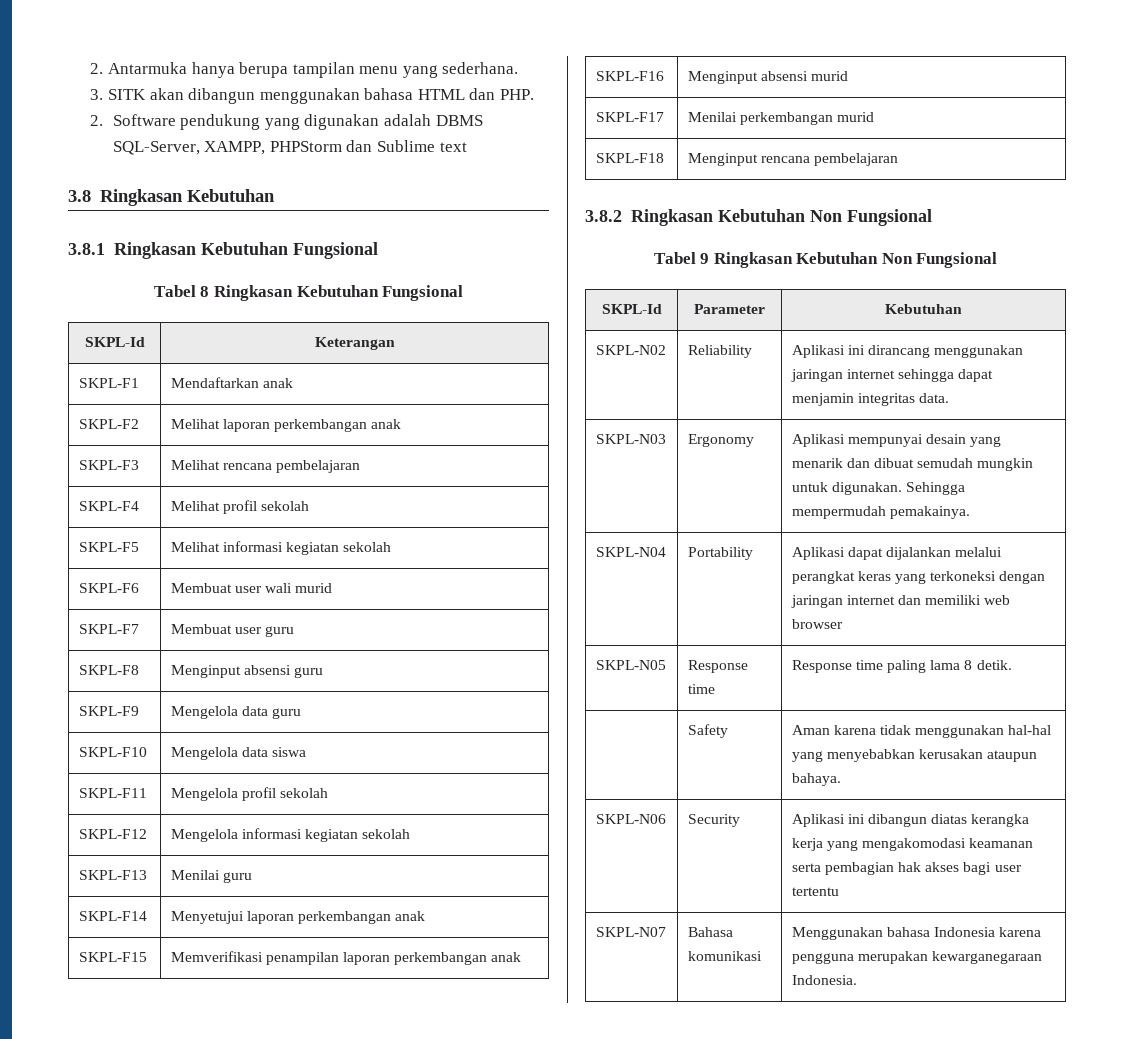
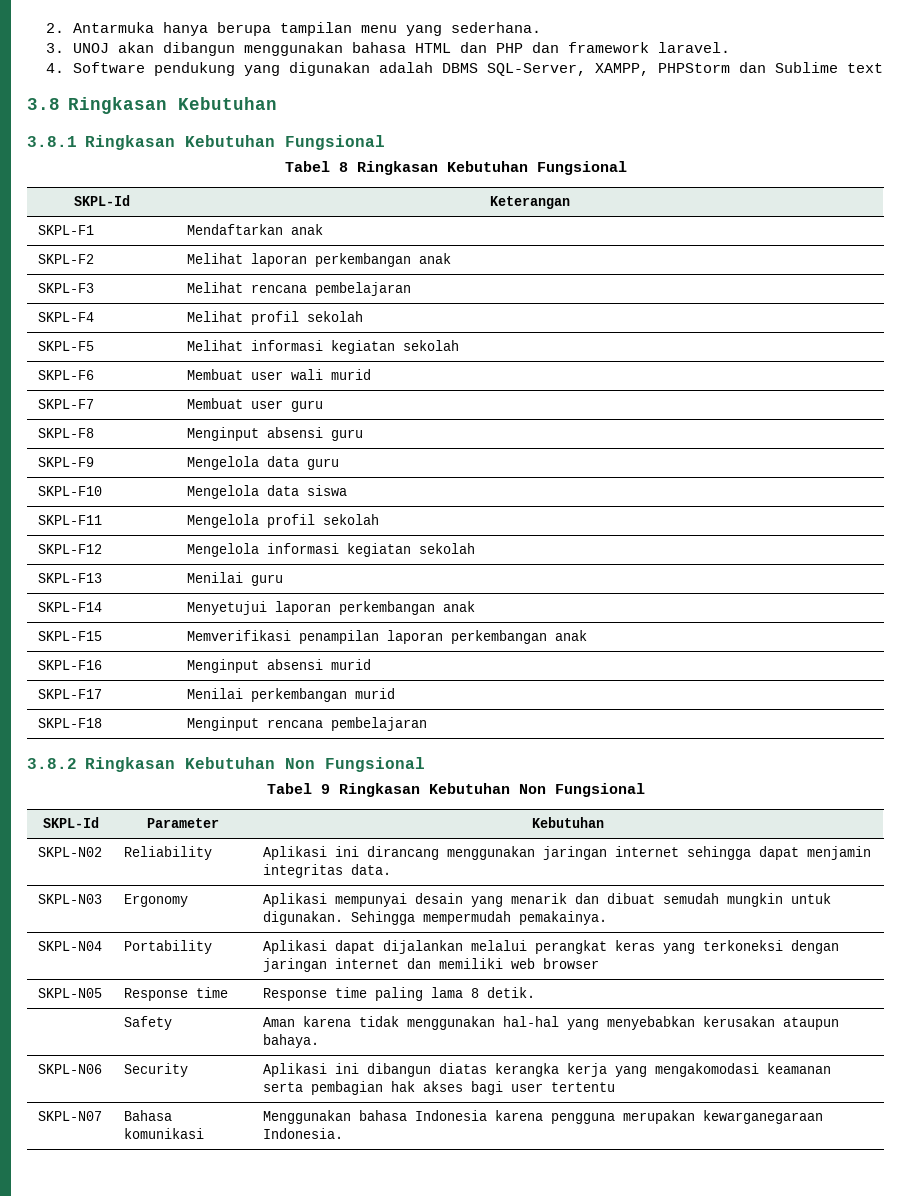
[107,89,146,100] SITK -> [72,43,109,53] UNOJ
[500,89,535,100] [90,115,104,126] PHP. // 2. -> [495,42,730,53] [45,63,64,73] PHP dan framework laravel. // 4.

